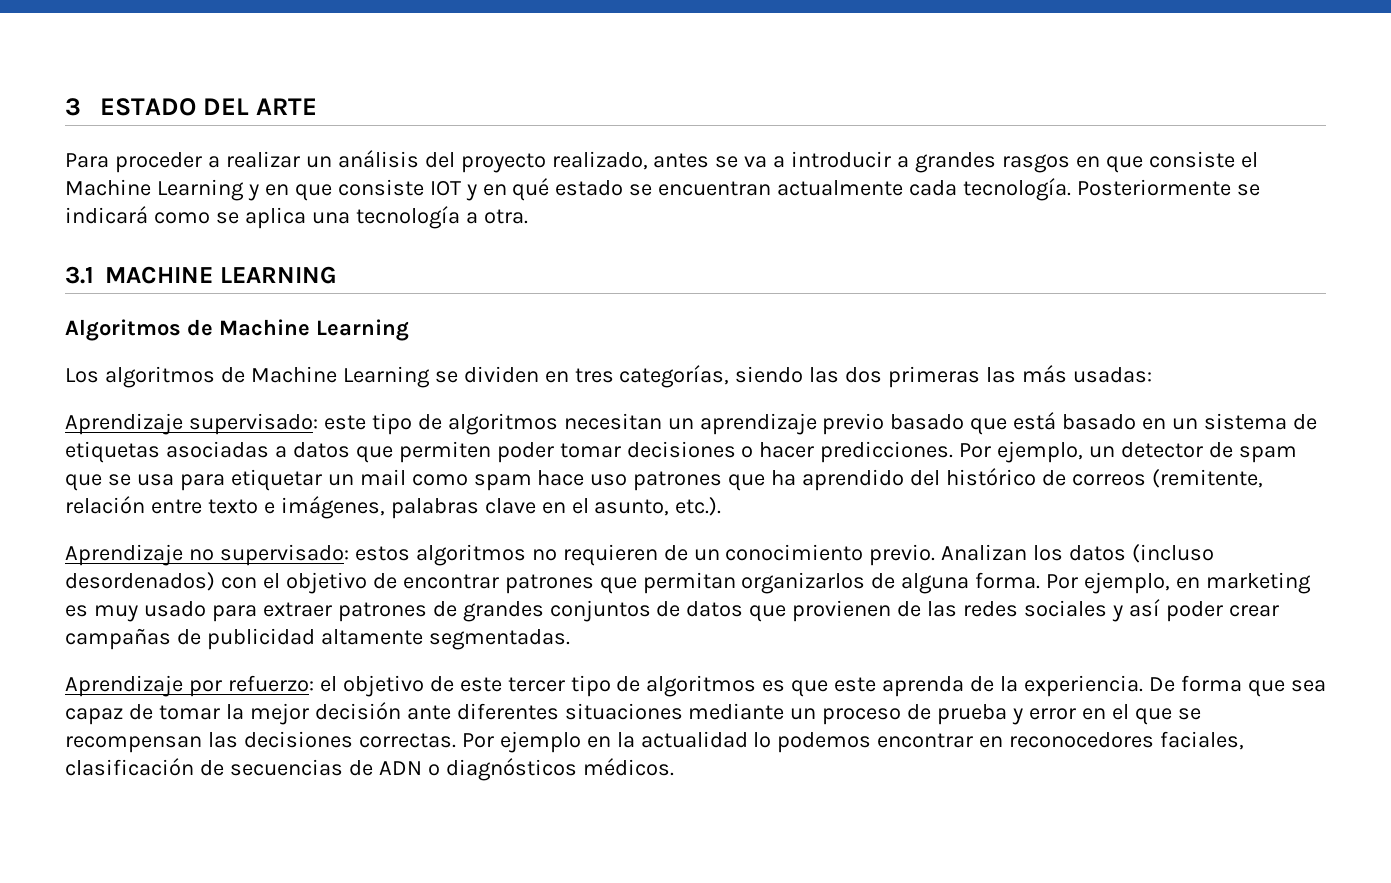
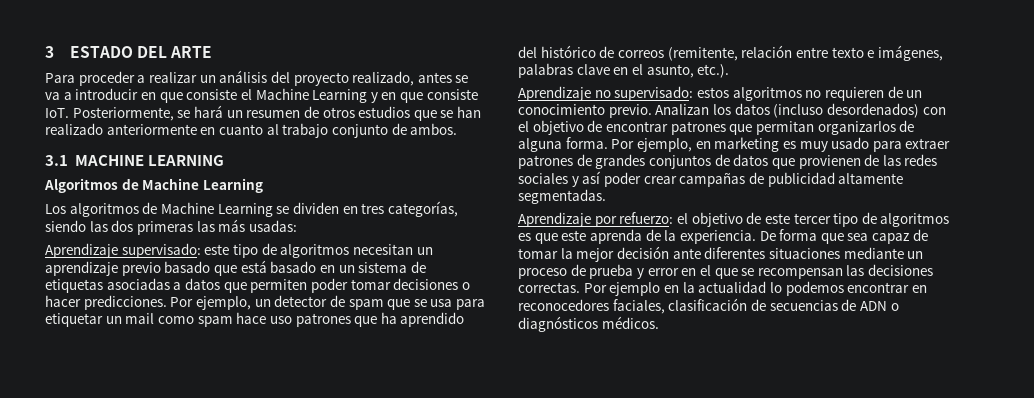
[897,152,1071,173] a grandes rasgos -> (139, 94) none
[429,178,1260,201] [65,206,528,229] IOT y en qué estado se encuentran actualmente cada tecnología. Posteriormente se indicará como se aplica una tecnología a otra. -> [45,105,482,121] [45,123,458,138] IoT. Posteriormente, se hará un resumen de otros estudios que se han realizado anteriormente en cuanto al trabajo conjunto de ambos.

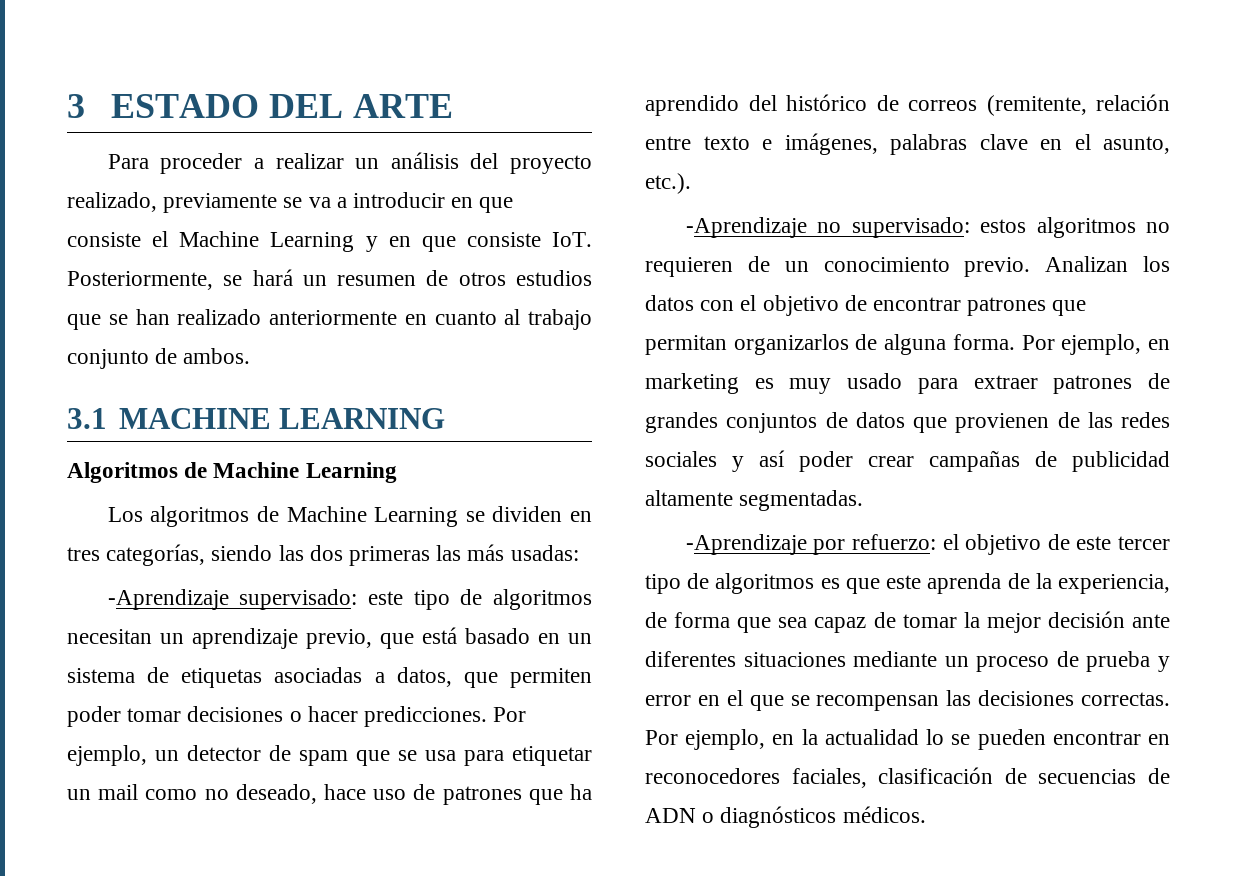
[417,72,452,83] antes -> [163,193,278,213] previamente
[45,243,118,258] Aprendizaje -> [107,589,229,610] -Aprendizaje
[121,261,211,276] previo basado -> [306,629,372,649] previo,
[184,278,220,290] datos -> [396,667,452,687] datos,
[197,316,233,327] spam -> [204,784,317,804] no deseado,
(292, 320) none -> [413,784,436,800] de
[518,86,591,101] Aprendizaje -> [685,217,807,238] -Aprendizaje
[773,103,919,118] (incluso desordenados) -> (694, 303) none
[518,212,591,227] Aprendizaje -> [685,534,807,555] -Aprendizaje
[679,230,776,244] experiencia. De -> [1058,574,1170,594] [645,612,667,628] experiencia, de
[609,282,661,296] ejemplo -> [685,729,766,750] ejemplo,
[785,281,844,296] podemos -> [951,729,1046,750] se pueden

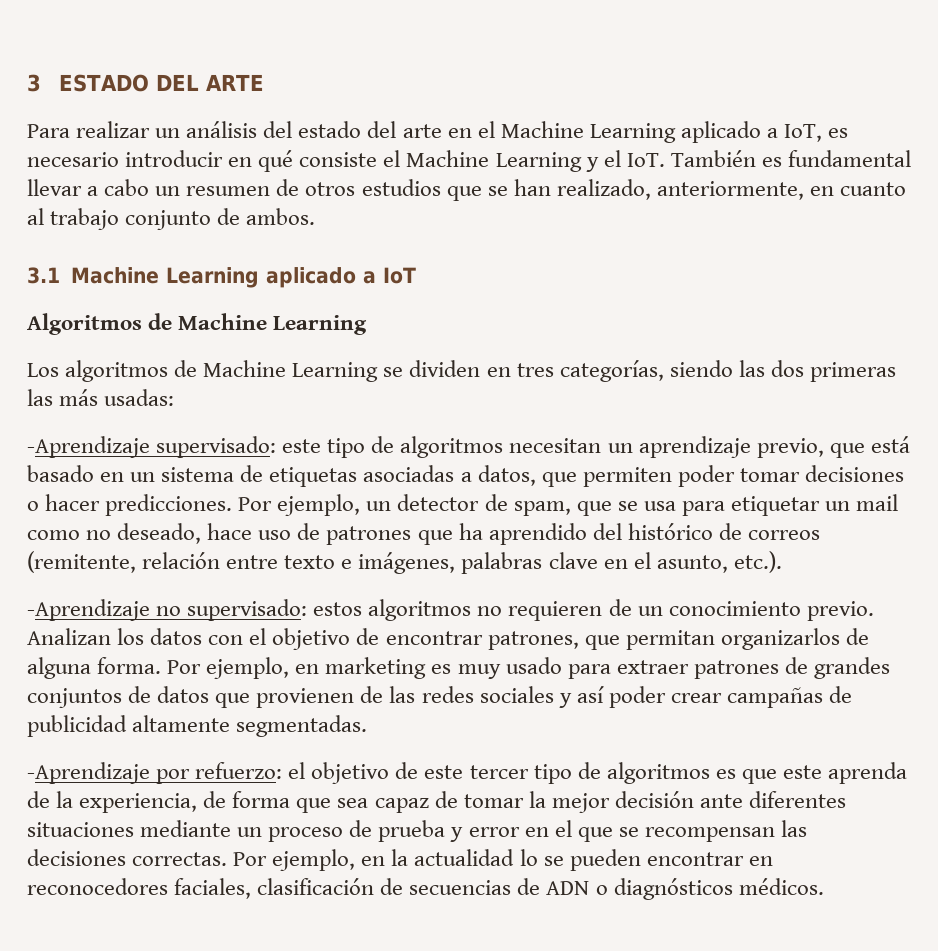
[160,153,264,174] proceder a -> (70, 131) none
[510,155,592,174] [67,192,347,213] proyecto realizado, previamente se va a -> [298,121,849,143] [27,152,119,167] estado del arte en el Machine Learning aplicado a IoT, es necesario
[479,197,514,213] que -> [258,150,294,172] qué
[388,232,592,252] [67,269,293,290] en que consiste IoT. Posteriormente, se hará -> [603,150,911,167] [27,179,150,196] el IoT. También es fundamental llevar a cabo
[177,309,397,325] realizado anteriormente -> [556,179,804,200] realizado, anteriormente,
[118,408,445,429] MACHINE LEARNING -> [71,267,417,288] Machine Learning aplicado a IoT
[299,750,348,766] spam -> [513,501,571,516] spam,
[967,297,1047,316] patrones -> [487,631,579,650] patrones,

